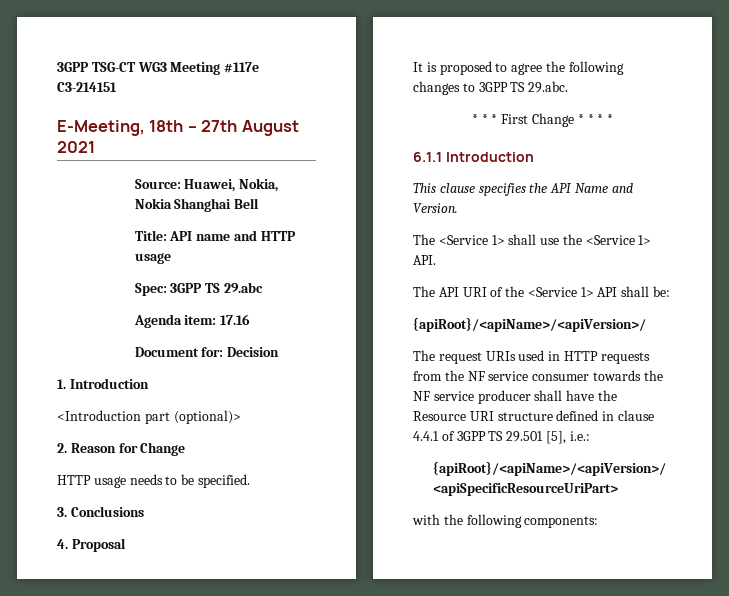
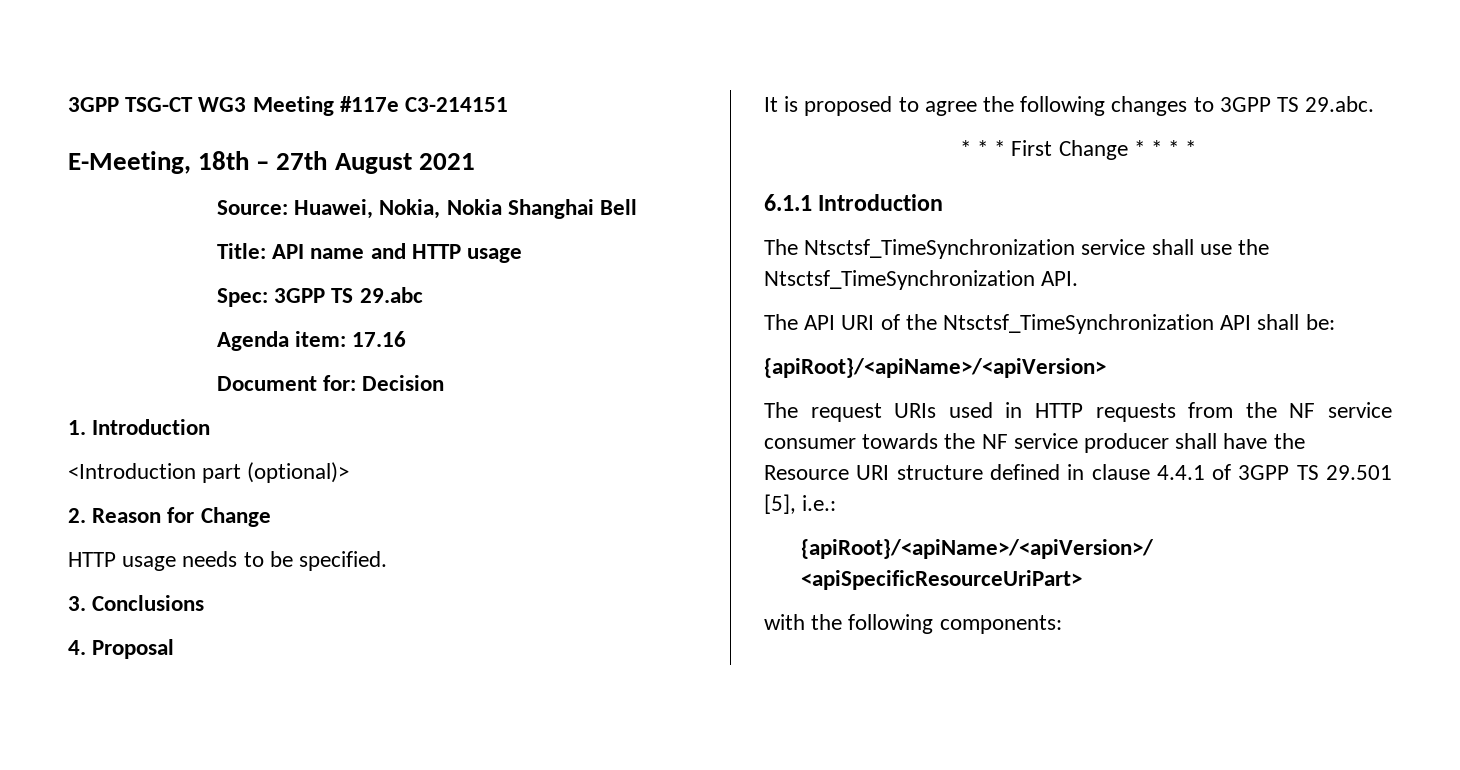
[413,183,633,196] [413,203,458,213] [413,234,505,245] // This clause specifies the API Name and Version. // The <Service 1> -> [764,239,1146,259] // The Ntsctsf_TimeSynchronization service
[585,235,652,245] <Service 1> -> [764,270,1035,290] Ntsctsf_TimeSynchronization
[527,287,594,297] <Service 1> -> [943,314,1215,334] Ntsctsf_TimeSynchronization
[413,317,646,332] {apiRoot}/<apiName>/<apiVersion>/ -> [764,358,1106,378] {apiRoot}/<apiName>/<apiVersion>

